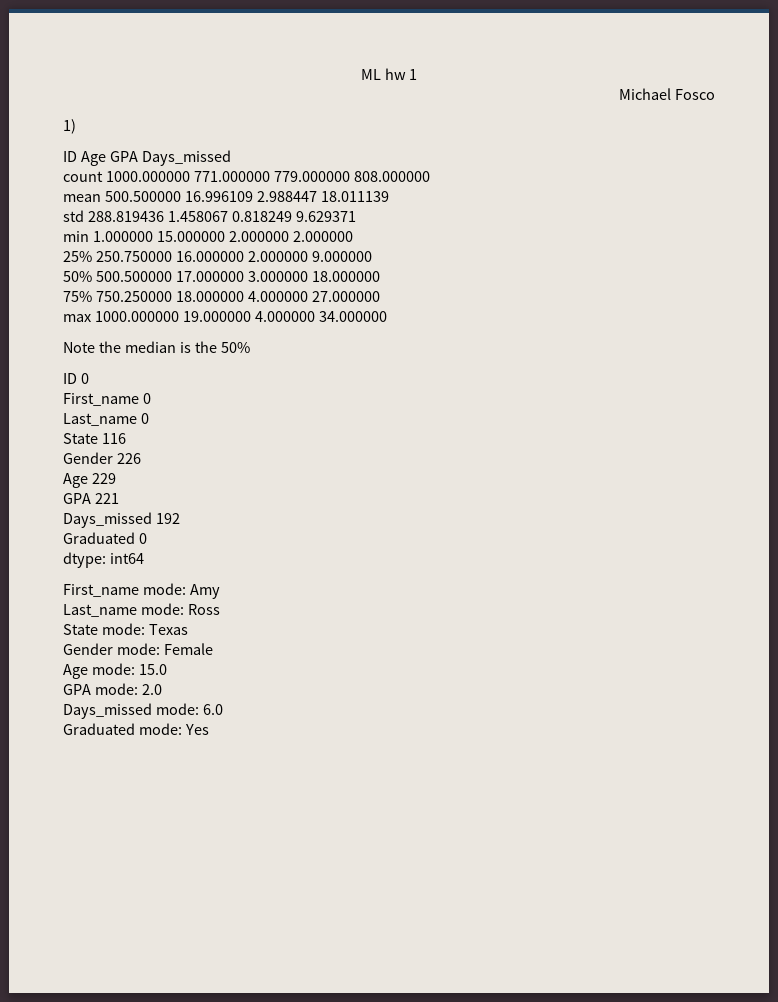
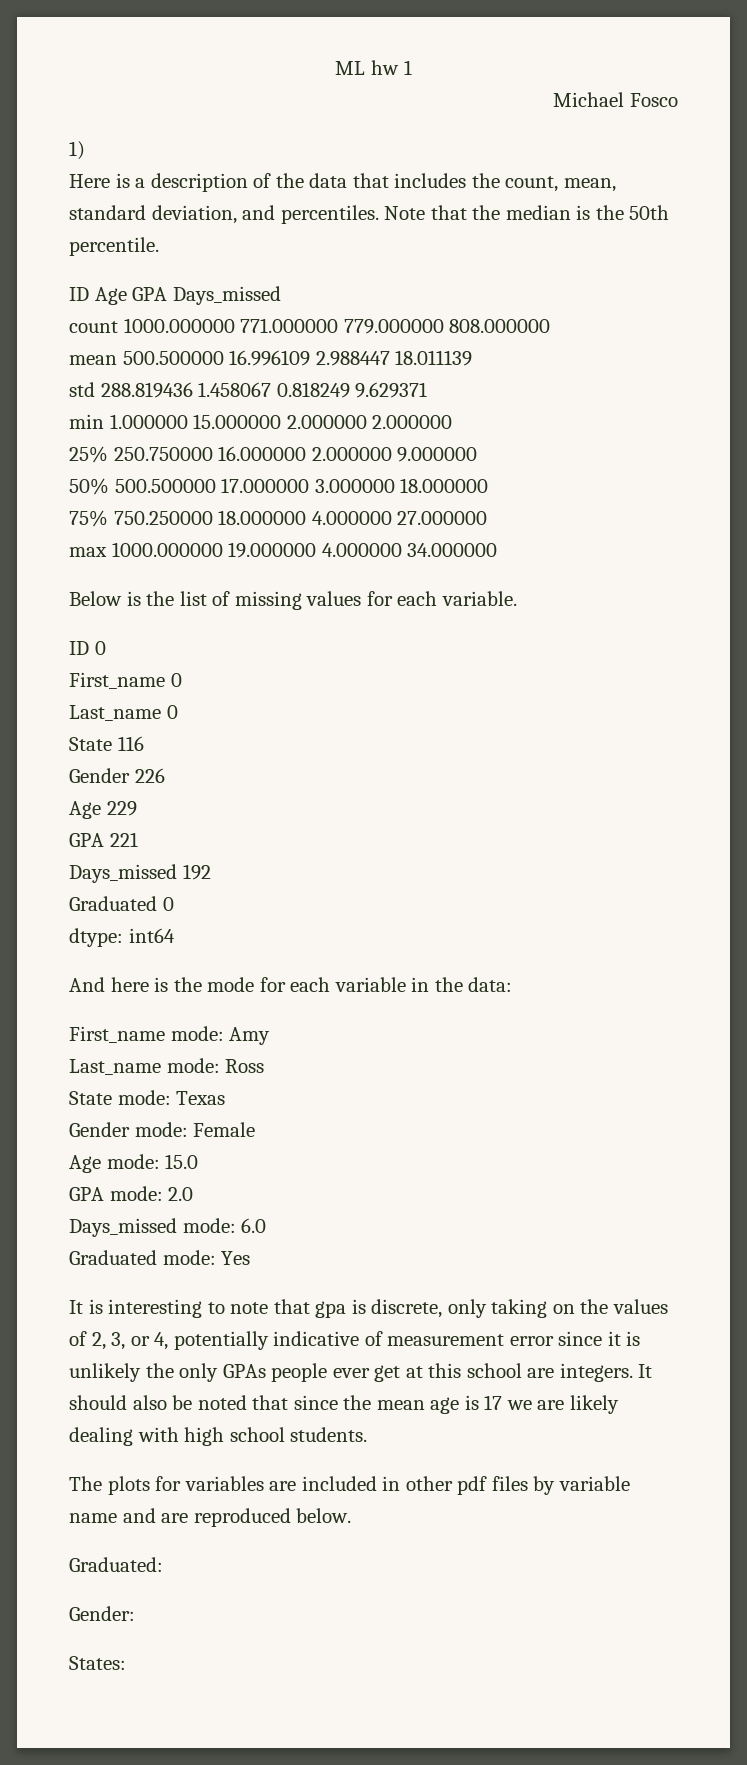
(76, 126) none -> [69,173,616,192] [69,205,670,224] [69,237,159,256] // Here is a description of the data that includes the count, mean, standard deviation, and percentiles. Note that the median is the 50th percentile.
[63,341,250,353] Note the median is the 50% -> [69,591,517,610] Below is the list of missing values for each variable.
(144, 558) none -> [69,977,513,992] // And here is the mode for each variable in the data:
(209, 729) none -> [69,1299,668,1318] [69,1331,641,1350] [69,1363,653,1382] [69,1395,619,1414] [69,1427,368,1446] [69,1476,630,1495] [69,1508,352,1527] [69,1557,163,1572] [69,1606,135,1621] [69,1656,126,1670] // It is interesting to note that gpa is discrete, only taking on the values of 2, 3, or 4, potentially indicative of measurement error since it is unlikely the only GPAs people ever get at this school are integers. It should also be noted that since the mean age is 17 we are likely dealing with high school students. // The plots for variables are included in other pdf files by variable name and are reproduced below. // Graduated: // Gender: // States:

